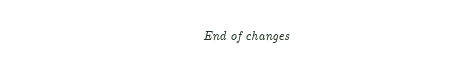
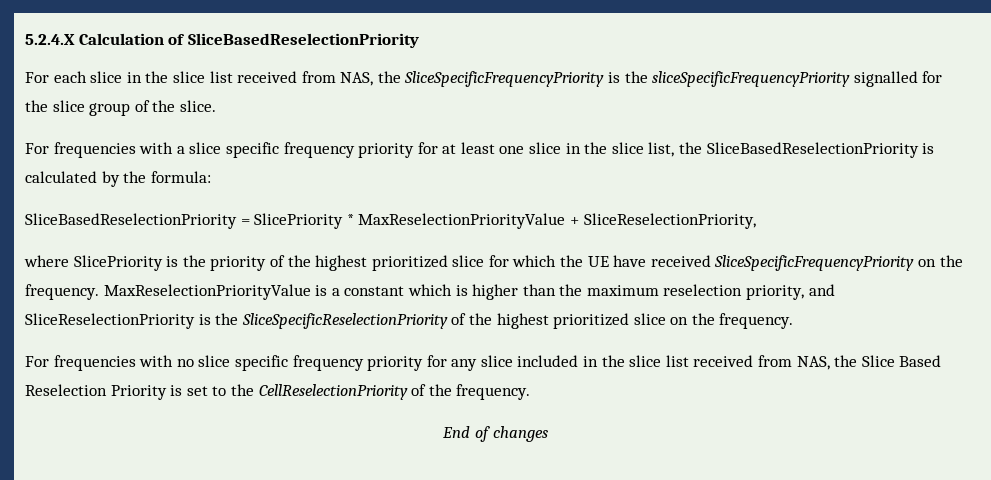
(202, 36) none -> [25,33,419,48] [25,71,943,87] [25,100,216,116] [25,142,935,158] [25,171,211,187] [25,213,756,229] [24,255,963,271] [25,284,835,300] [25,313,794,329] [25,355,942,371] [25,384,531,400] 5.2.4.X Calculation of SliceBasedReselectionPriority // For each slice in the slice list received from NAS, the SliceSpecificFrequencyPriority is the sliceSpecificFrequencyPriority signalled for the slice group of the slice. // For frequencies with a slice specific frequency priority for at least one slice in the slice list, the SliceBasedReselectionPriority is calculated by the formula: // SliceBasedReselectionPriority = SlicePriority * MaxReselectionPriorityValue + SliceReselectionPriority, // where SlicePriority is the priority of the highest prioritized slice for which the UE have received SliceSpecificFrequencyPriority on the frequency. MaxReselectionPriorityValue is a constant which is higher than the maximum reselection priority, and SliceReselectionPriority is the SliceSpecificReselectionPriority of the highest prioritized slice on the frequency. // For frequencies with no slice specific frequency priority for any slice included in the slice list received from NAS, the Slice Based Reselection Priority is set to the CellReselectionPriority of the frequency. //

